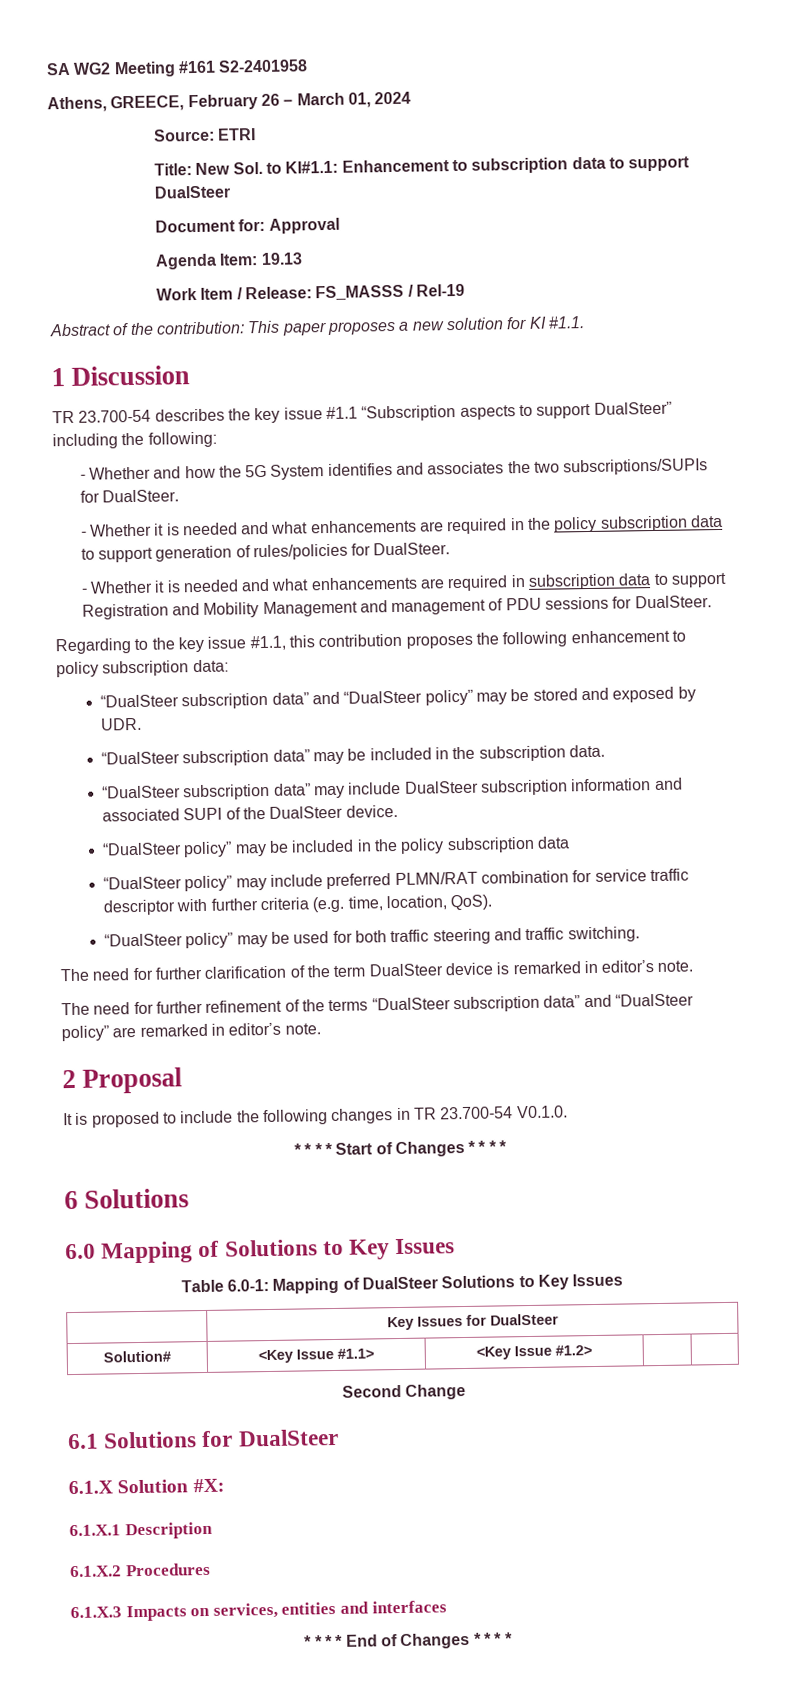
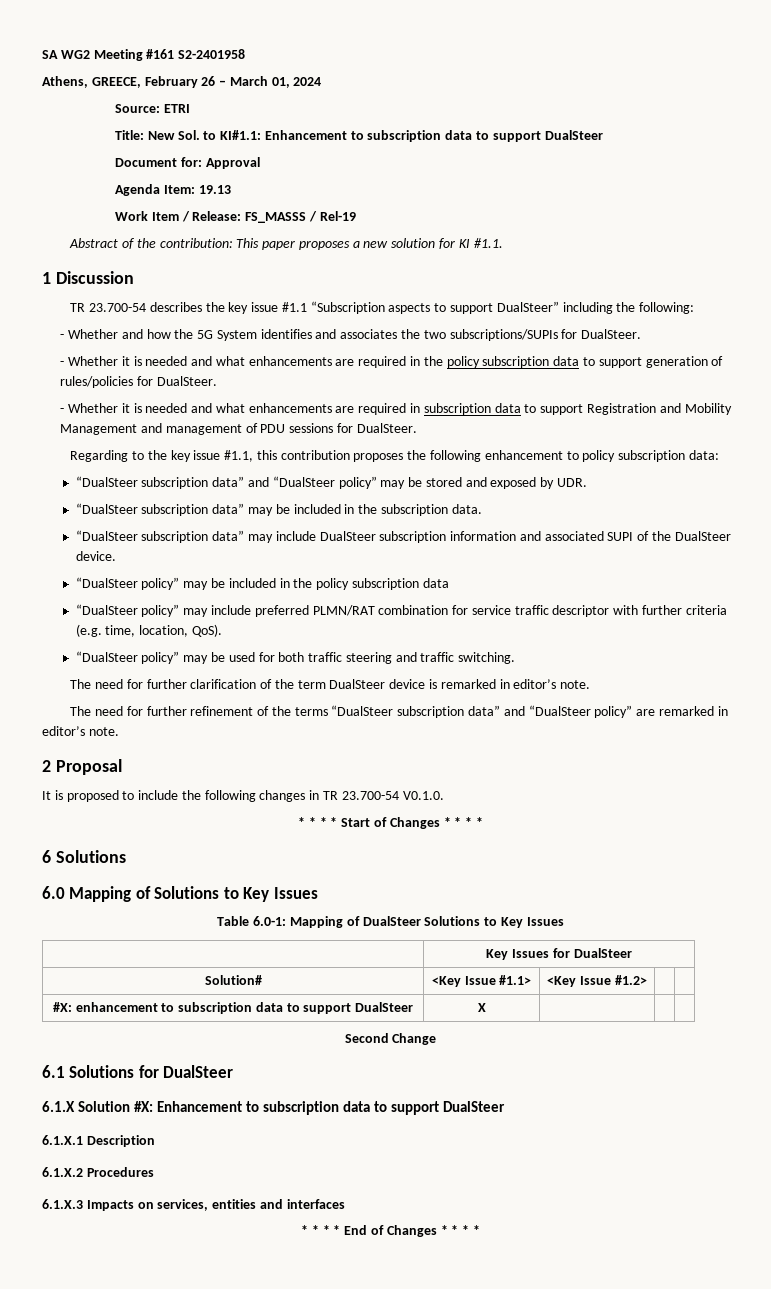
(592, 1350) none -> [52,1002,414,1014] [477,1003,486,1012] // #X: enhancement to subscription data to support DualSteer | X | | |
(225, 1485) none -> [157,1101,506,1115] Enhancement to subscription data to support DualSteer

